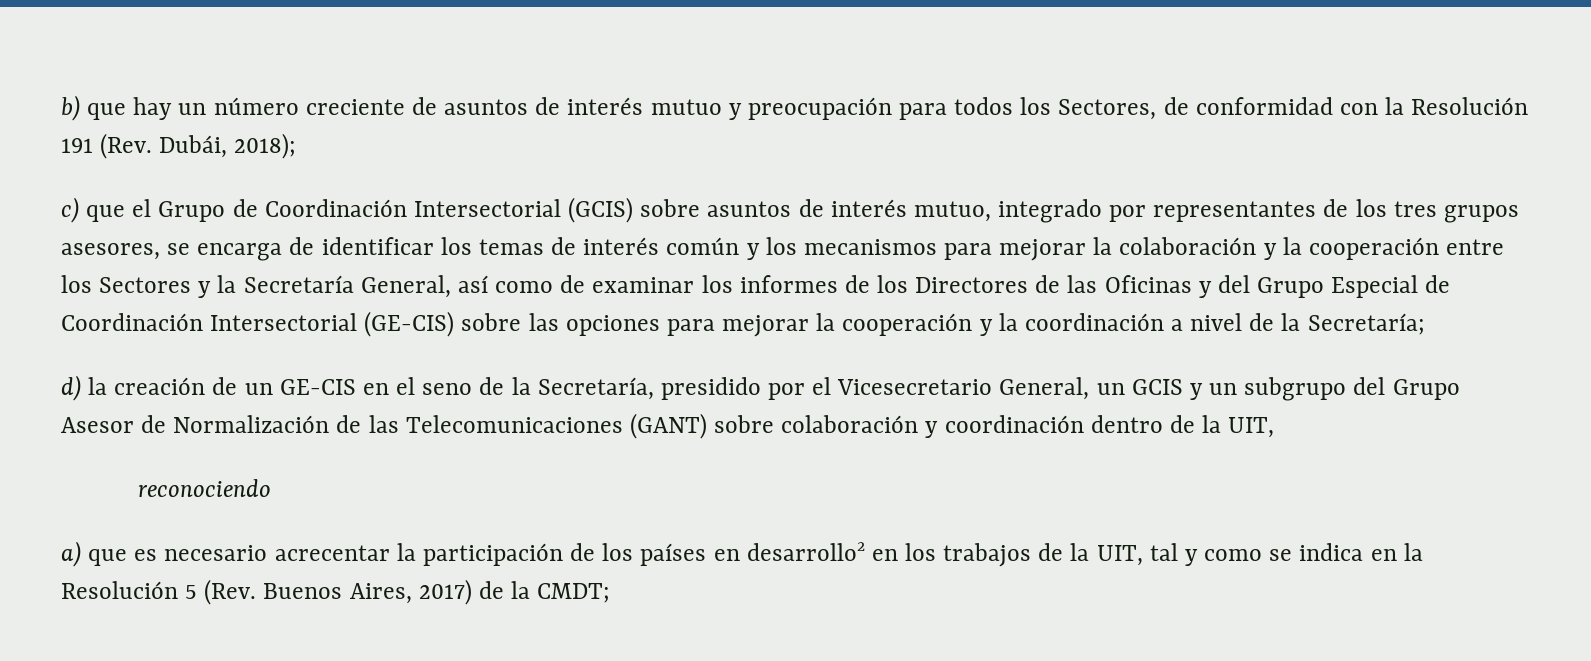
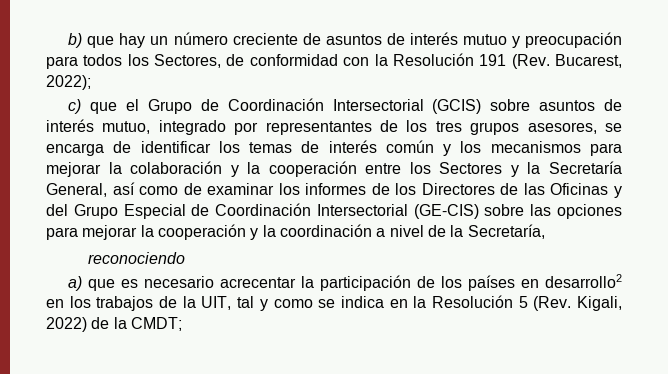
[159,133,297,159] Dubái, 2018); -> [555,54,623,68] [46,75,91,90] Bucarest, 2022);
[1307,313,1425,335] [61,375,1460,401] [61,413,1275,439] Secretaría; // d) la creación de un GE-CIS en el seno de la Secretaría, presidido por el Vicesecretario General, un GCIS y un subgrupo del Grupo Asesor de Normalización de las Telecomunicaciones (GANT) sobre colaboración y coordinación dentro de la UIT, -> [467,224,545,239] Secretaría,
[263,579,472,605] Buenos Aires, 2017) -> [577,296,622,311] [46,317,87,332] Kigali, 2022)

